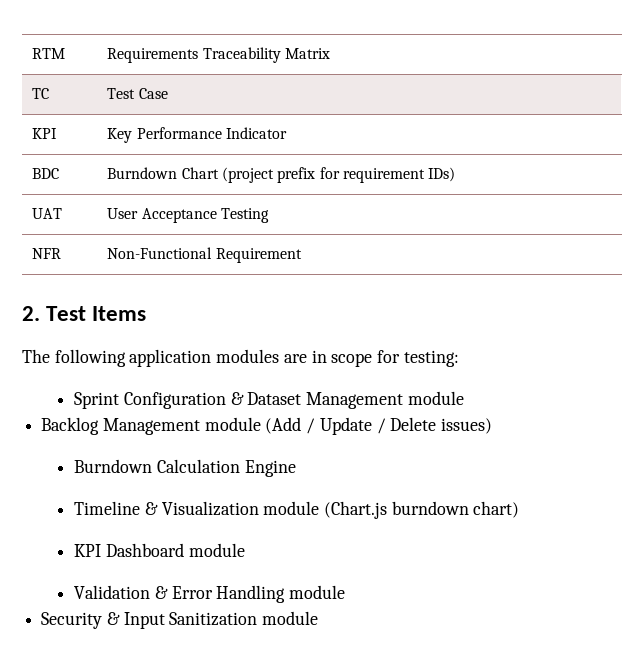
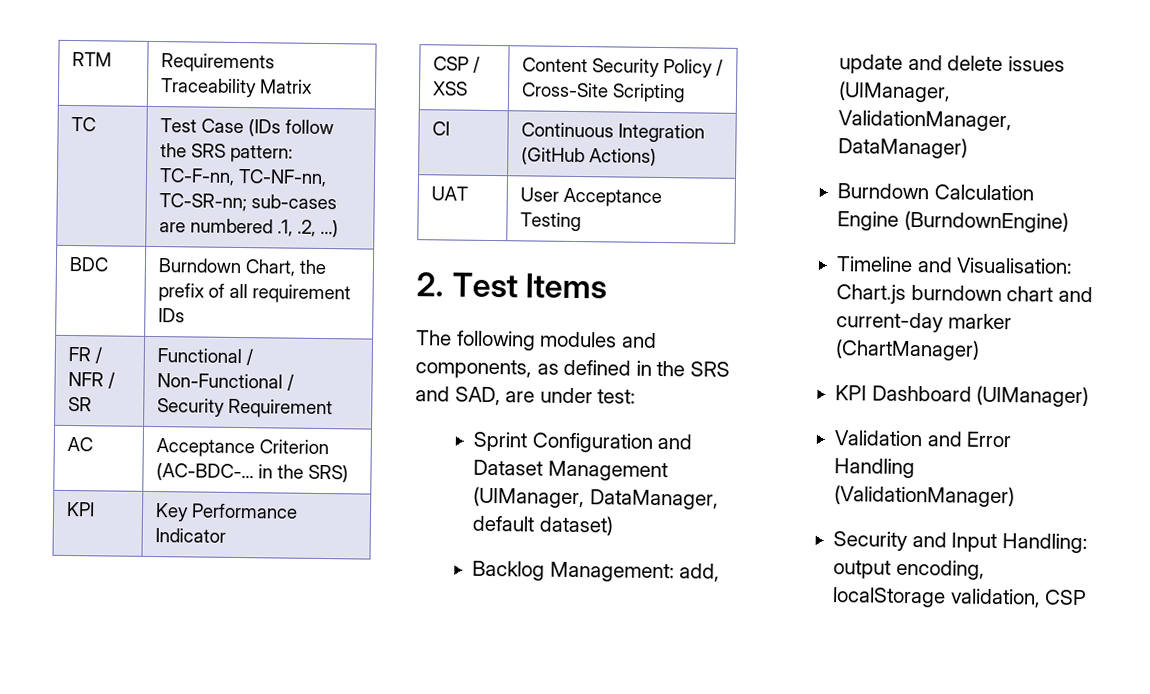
[32,128,58,139] [107,127,287,143] [32,168,60,179] [107,167,456,183] // KPI | Key Performance Indicator // BDC | Burndown Chart (project prefix for requirement IDs) -> [248,119,335,137] [160,143,294,163] [159,168,328,188] [159,193,338,212] [159,218,340,238] [69,257,110,272] [158,258,328,277] [158,283,352,304] [158,308,186,323] [68,346,103,364] [68,371,116,389] [68,396,93,412] [157,348,254,366] [157,373,295,391] [157,398,334,419] [67,436,94,452] [156,438,330,458] [156,463,350,483] [66,501,96,517] [155,503,299,522] [155,528,227,543] [433,55,481,73] [432,81,469,96] [522,57,724,78] [521,82,686,103] [432,121,451,136] [521,122,706,143] [521,147,658,166] (IDs follow the SRS pattern: TC-F-nn, TC-NF-nn, TC-SR-nn; sub-cases are numbered .1, .2, ...) // BDC | Burndown Chart, the prefix of all requirement IDs // FR / NFR / SR | Functional / Non-Functional / Security Requirement // AC | Acceptance Criterion (AC-BDC-... in the SRS) // KPI | Key Performance Indicator // CSP / XSS | Content Security Policy / Cross-Site Scripting // CI | Continuous Integration (GitHub Actions)
[32,248,62,259] [107,247,302,263] // NFR | Non-Functional Requirement -> (582, 222) none
[129,349,459,367] application modules are in scope for testing: -> [540,331,657,348] [415,359,730,379] [415,386,637,406] modules and components, as defined in the SRS and SAD, are under test:
[230,392,244,405] & -> [657,433,693,450] and
[407,391,464,405] [41,417,493,435] module // Backlog Management module (Add / Update / Delete issues) -> [473,486,719,510] [472,515,613,536] [472,560,721,583] [839,54,1065,74] [838,81,952,103] [838,110,1013,132] [838,137,969,159] (UIManager, DataManager, default dataset) // Backlog Management: add, update and delete issues (UIManager, ValidationManager, DataManager)
(296, 468) none -> [903,210,1069,233] (BurndownEngine)
[144,501,520,519] & Visualization module (Chart.js burndown chart) -> [916,257,1074,274] [836,284,1093,304] [836,312,1012,333] [835,339,981,361] and Visualisation: Chart.js burndown chart and current-day marker (ChartManager)
[188,543,245,557] module -> [976,385,1090,408] (UIManager)
[154,586,168,599] & -> [926,431,963,447] and
[289,585,346,599] [41,611,319,629] module // Security & Input Sanitization module -> [834,485,1016,508] [833,531,1088,554] [833,559,985,580] [832,587,1088,608] (ValidationManager) // Security and Input Handling: output encoding, localStorage validation, CSP

